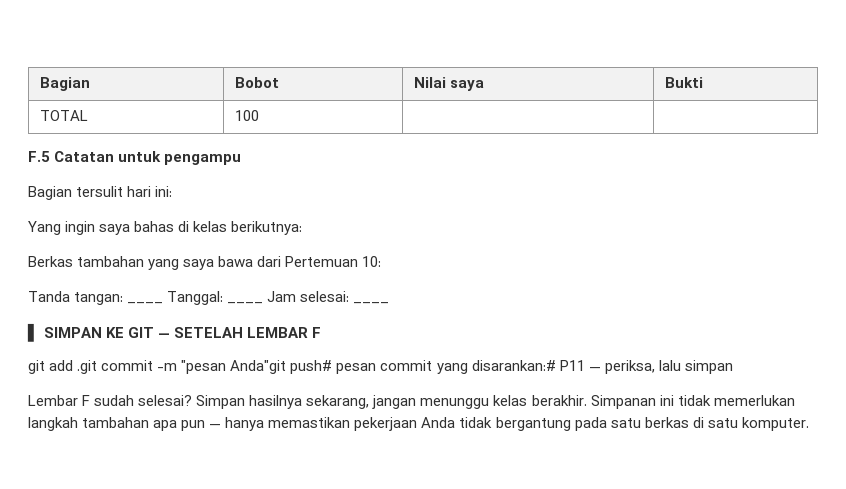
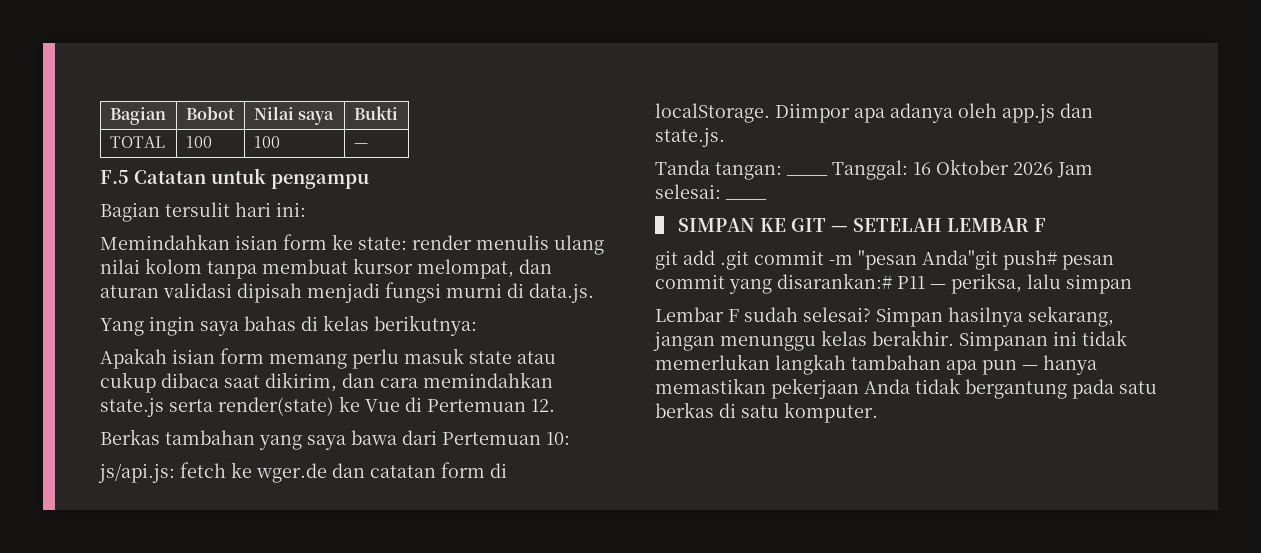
(259, 115) | -> [253,136,280,148] [353,143,368,148] 100 | —
(173, 191) none -> [100,234,604,255] [100,258,552,279] [100,282,594,303] // Memindahkan isian form ke state: render menulis ulang nilai kolom tanpa membuat kursor melompat, dan aturan validasi dipisah menjadi fungsi murni di data.js.
(303, 228) none -> [100,348,556,369] [100,372,553,393] [100,396,555,417] // Apakah isian form memang perlu masuk state atau cukup dibaca saat dikirim, dan cara memindahkan state.js serta render(state) ke Vue di Pertemuan 12.
(382, 261) none -> [98,462,507,483] [655,103,1093,123] [655,127,725,147] // js/api.js: fetch ke wger.de dan catatan form di localStorage. Diimpor apa adanya oleh app.js dan state.js.
[227,302,264,304] ____ -> [913,159,1053,175] 16 Oktober 2026

